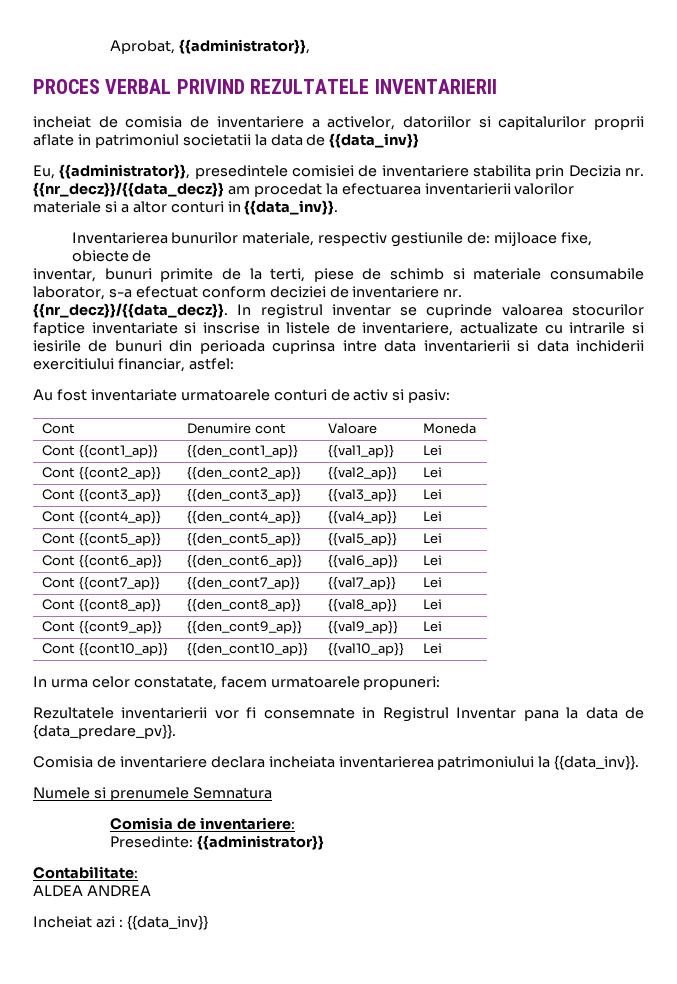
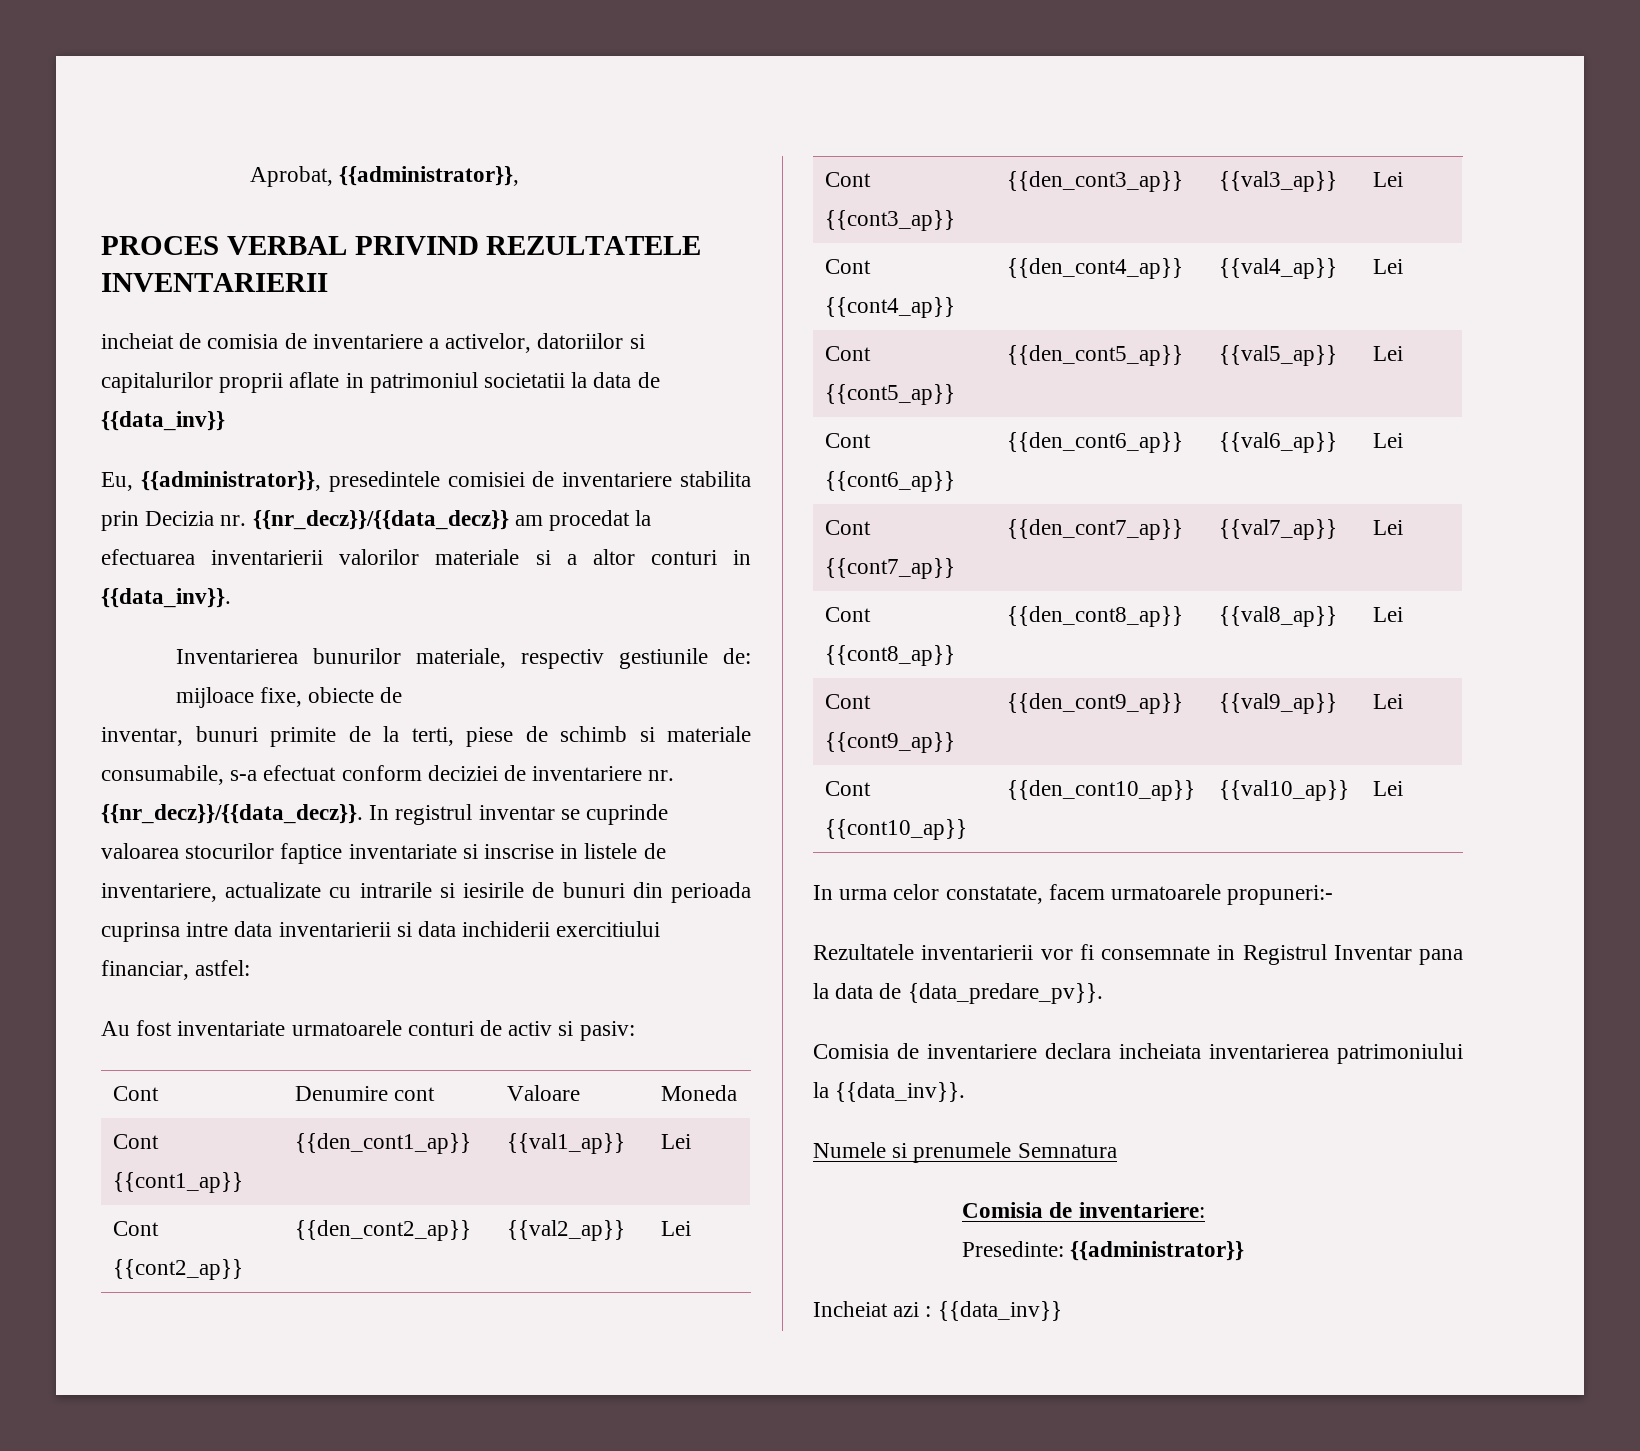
[549,268,644,280] [33,286,105,300] consumabile laborator, -> [101,765,224,785] consumabile,
[363,676,441,690] propuneri: -> [1227,885,1334,905] propuneri:-
[33,866,138,879] [33,885,151,897] // Contabilitate: // ALDEA ANDREA -> (1245, 1251) none

